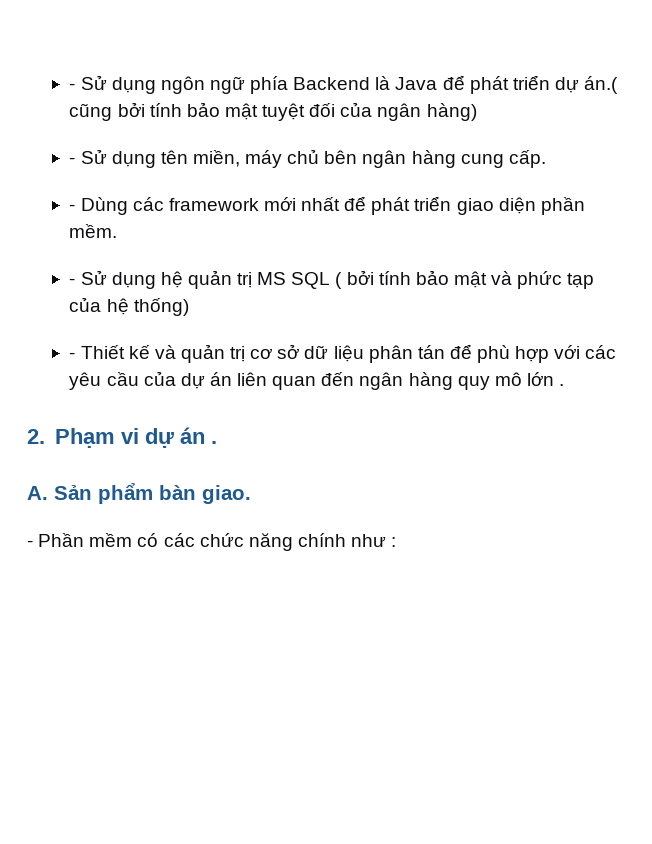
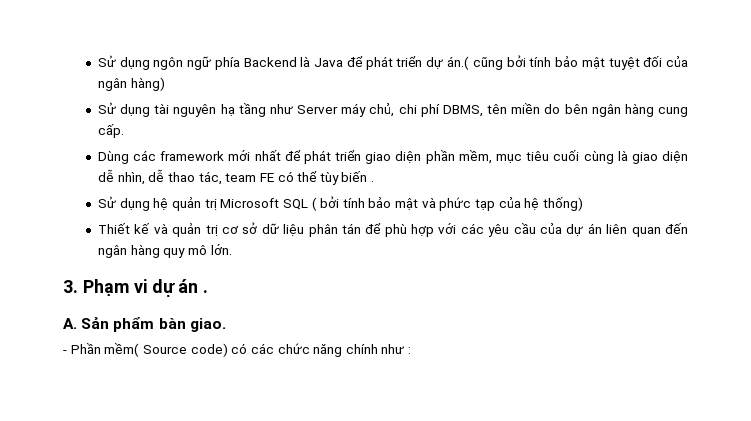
[69,83,76,90] - -> (97, 61) none
[69,149,320,168] - Sử dụng tên miền, máy chủ -> [97,102,561,117] Sử dụng tài nguyên hạ tầng như Server máy chủ, chi phí DBMS, tên miền do
[69,204,76,211] - -> (124, 131) none
[69,224,118,238] [69,278,76,285] mềm. // - -> [458,150,688,164] [97,169,375,185] mềm, mục tiêu cuối cùng là giao diện dễ nhìn, dễ thao tác, team FE có thể tùy biến . //
[257,272,287,285] MS -> [220,198,280,208] Microsoft
[69,352,76,359] - -> (583, 204) none
[526,372,565,386] [27,429,45,444] lớn . // 2. -> [210,244,232,255] [63,280,78,293] lớn. // 3.
[89,533,133,547] mềm -> [104,343,228,357] mềm( Source code)

